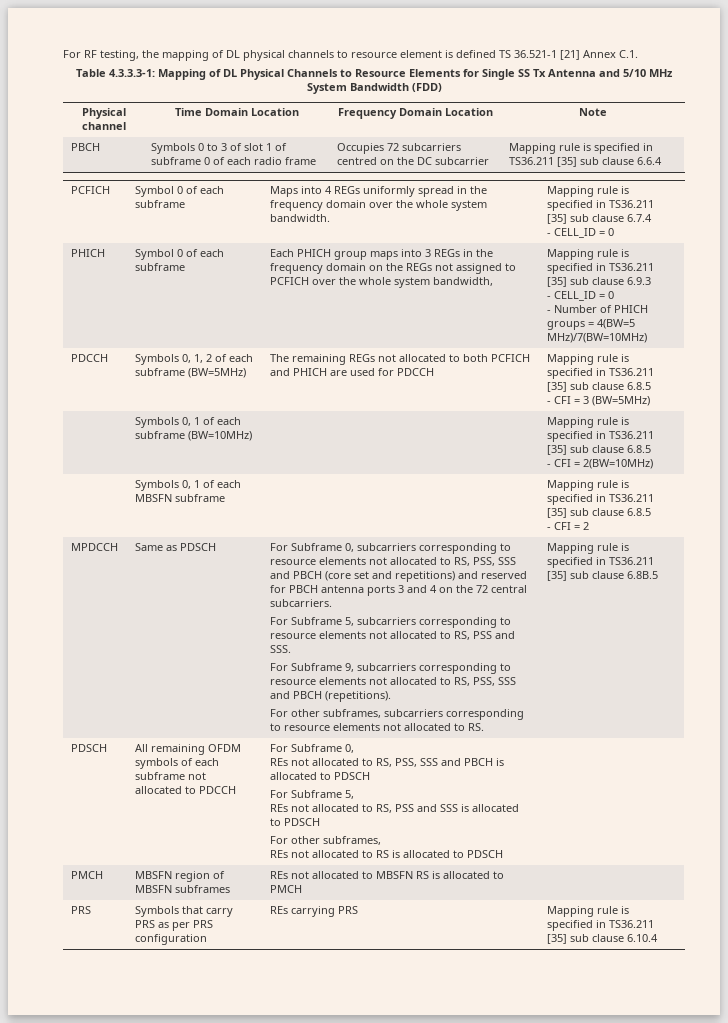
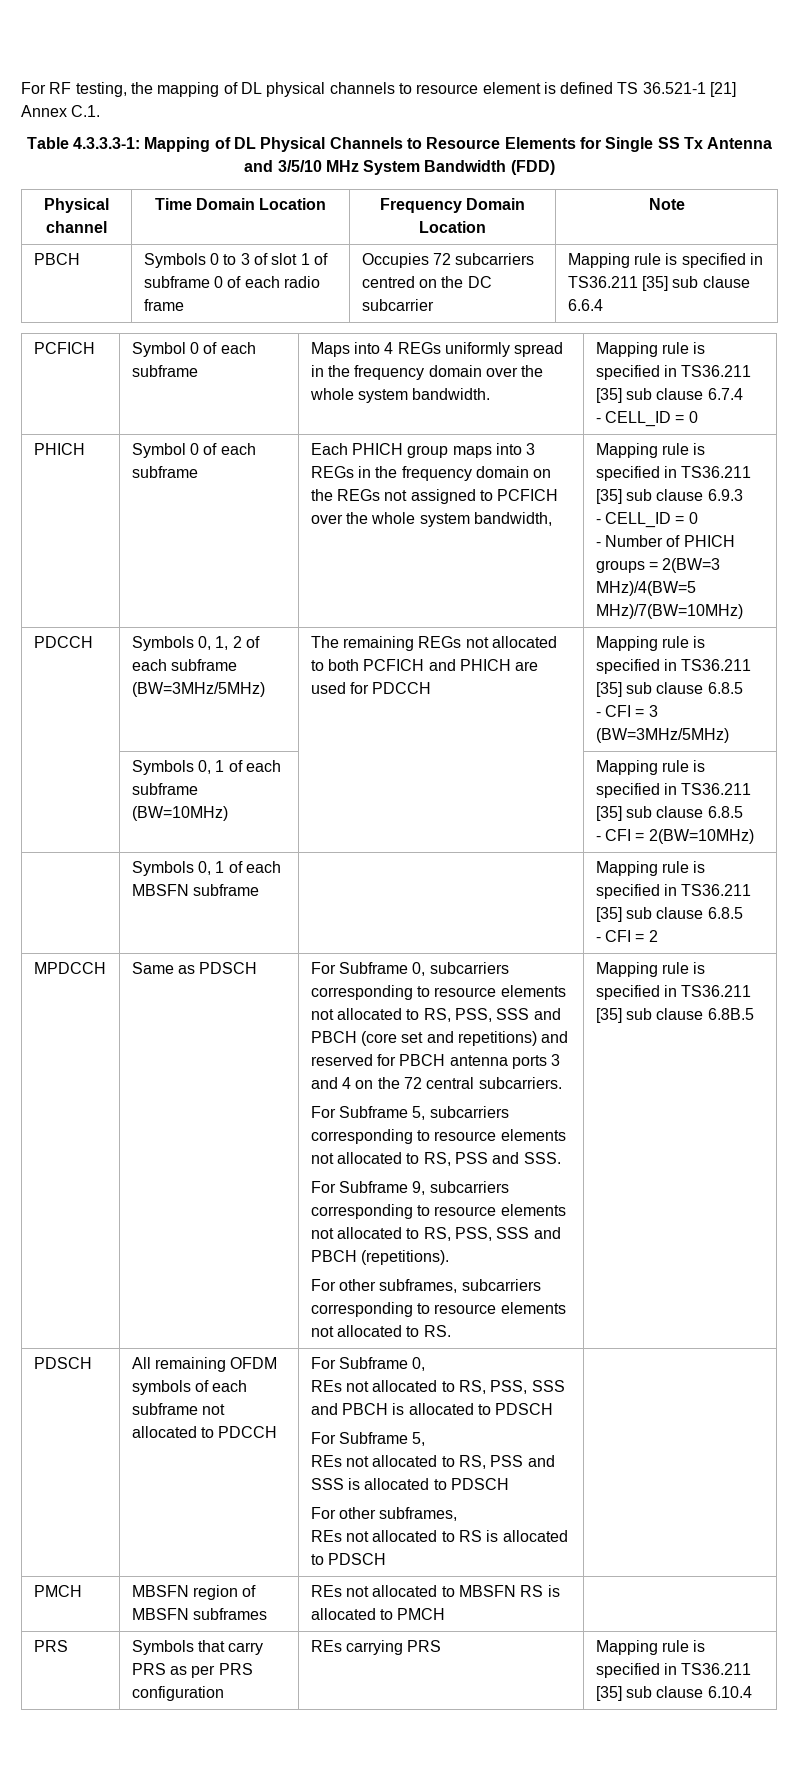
[623,69,646,77] 5/10 -> [277,160,322,172] 3/5/10
[597,319,636,329] 4(BW=5 -> [662,558,721,573] [595,581,696,596] 2(BW=3 MHz)/4(BW=5
[188,368,247,378] (BW=5MHz) -> [131,682,265,697] (BW=3MHz/5MHz)
[592,396,651,406] (BW=5MHz) -> [595,728,729,743] (BW=3MHz/5MHz)

